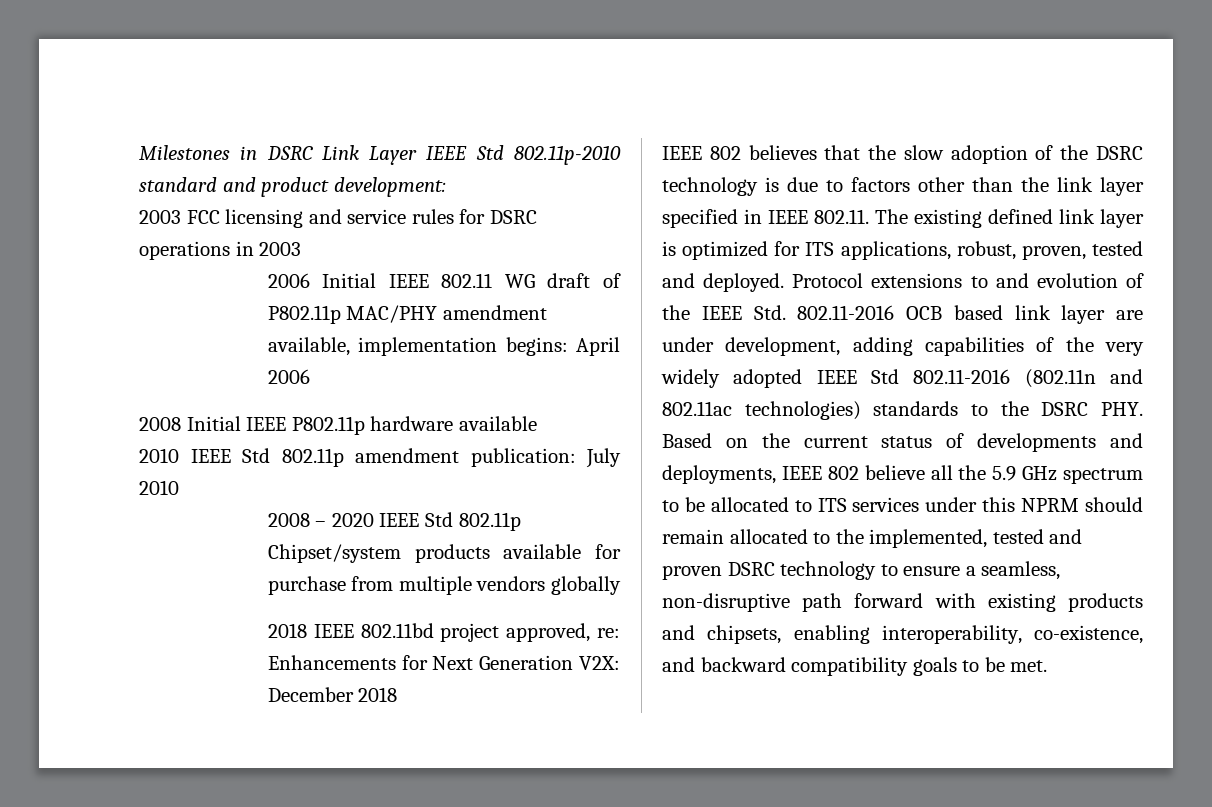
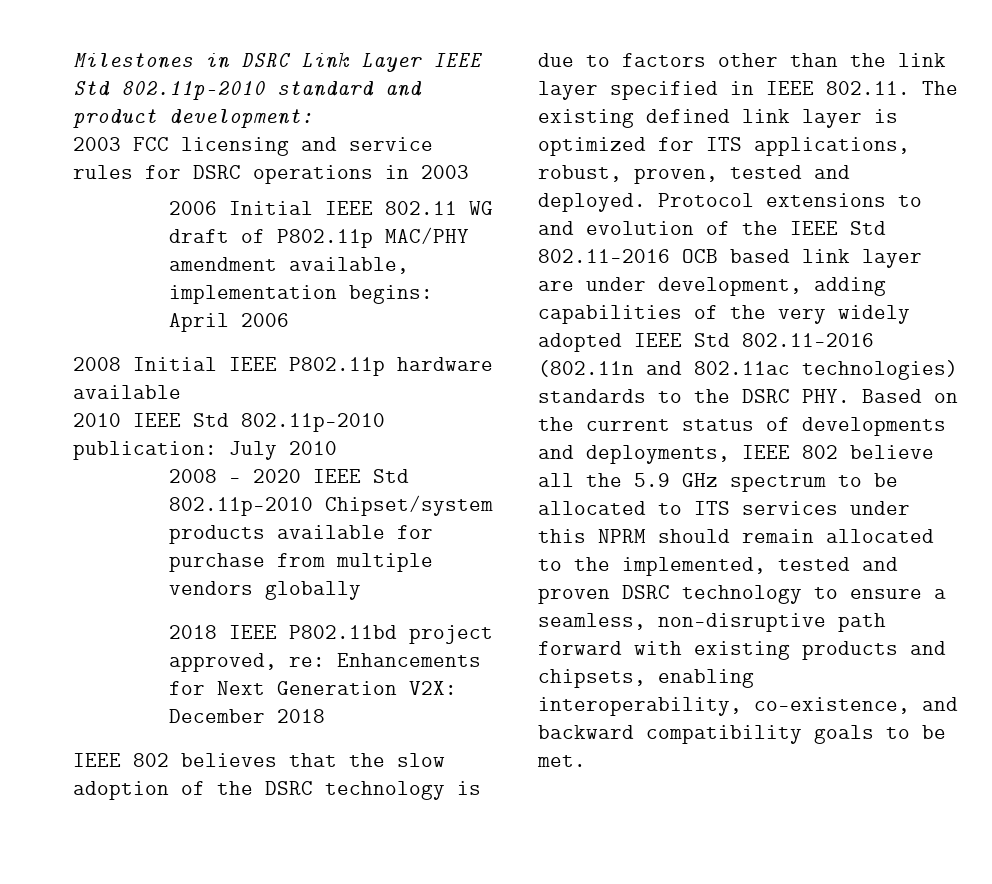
[281,448,459,467] 802.11p amendment -> [241,413,385,432] 802.11p-2010
[458,512,521,531] 802.11p -> [169,497,314,516] 802.11p-2010
[360,623,434,638] 802.11bd -> [289,625,398,639] P802.11bd
[753,305,786,320] Std. -> [850,221,886,235] Std

